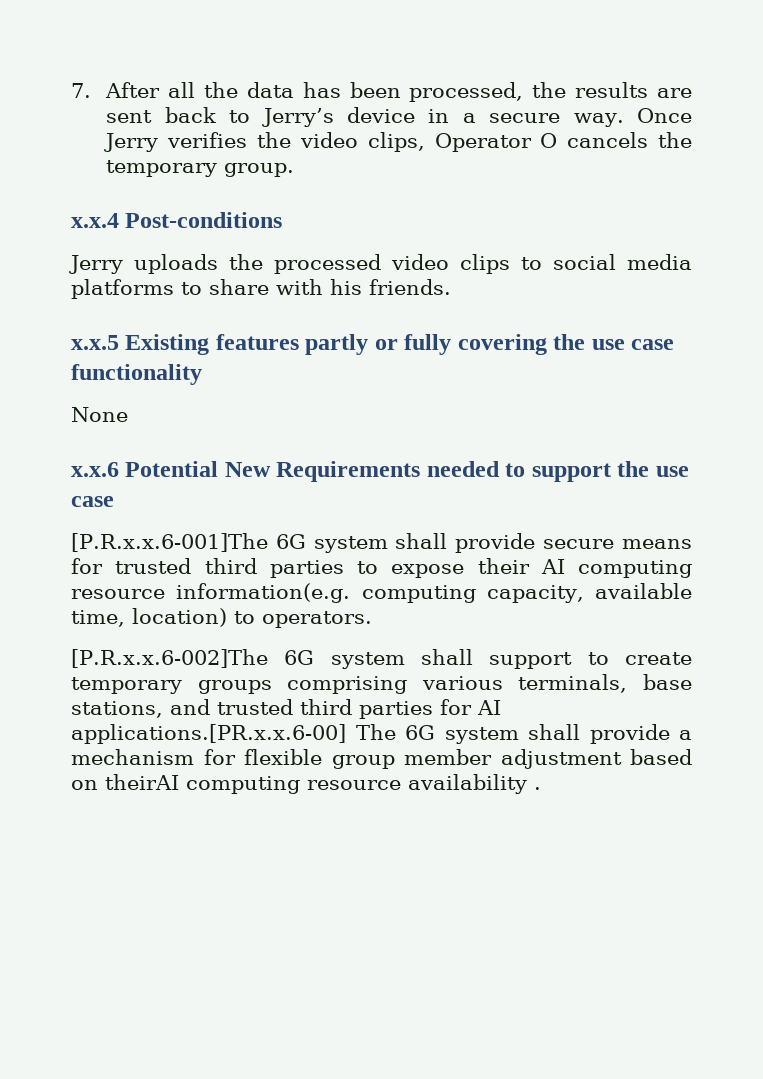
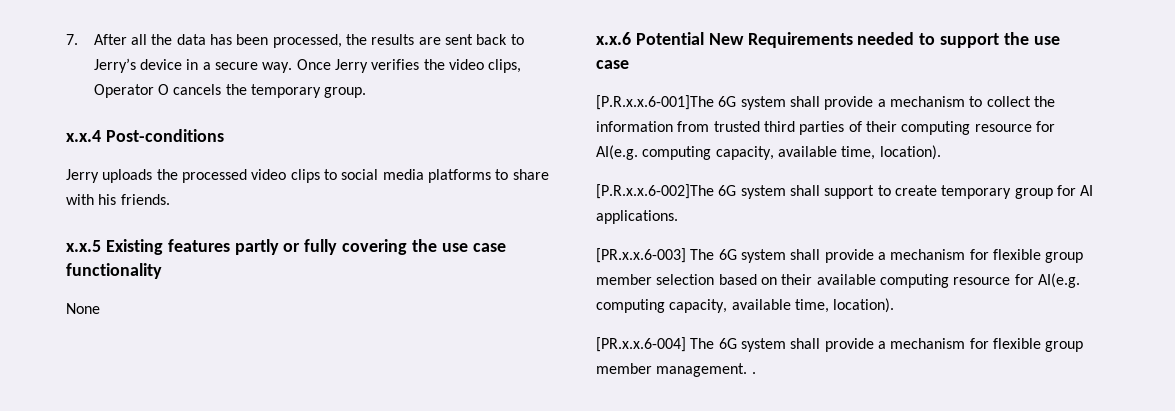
[543,539,692,549] [71,558,692,578] [71,583,692,603] [71,608,372,628] secure means for trusted third parties to expose their AI computing resource information(e.g. computing capacity, available time, location) to operators. -> [877,96,1055,107] [596,121,1055,135] [596,145,941,160] a mechanism to collect the information from trusted third parties of their computing resource for AI(e.g. computing capacity, available time, location).
[197,674,693,694] [71,699,501,719] [71,724,346,744] groups comprising various terminals, base stations, and trusted third parties for AI applications.[PR.x.x.6-00] -> [1014,185,1094,199] [596,210,678,224] [596,248,686,263] group for AI applications. // [PR.x.x.6-003]
[500,749,622,769] adjustment -> [656,274,715,285] selection
[105,774,527,794] theirAI computing resource availability -> [781,273,1080,288] [596,298,895,313] [596,337,1084,352] [596,363,748,377] their available computing resource for AI(e.g. computing capacity, available time, location). // [PR.x.x.6-004] The 6G system shall provide a mechanism for flexible group member management.

